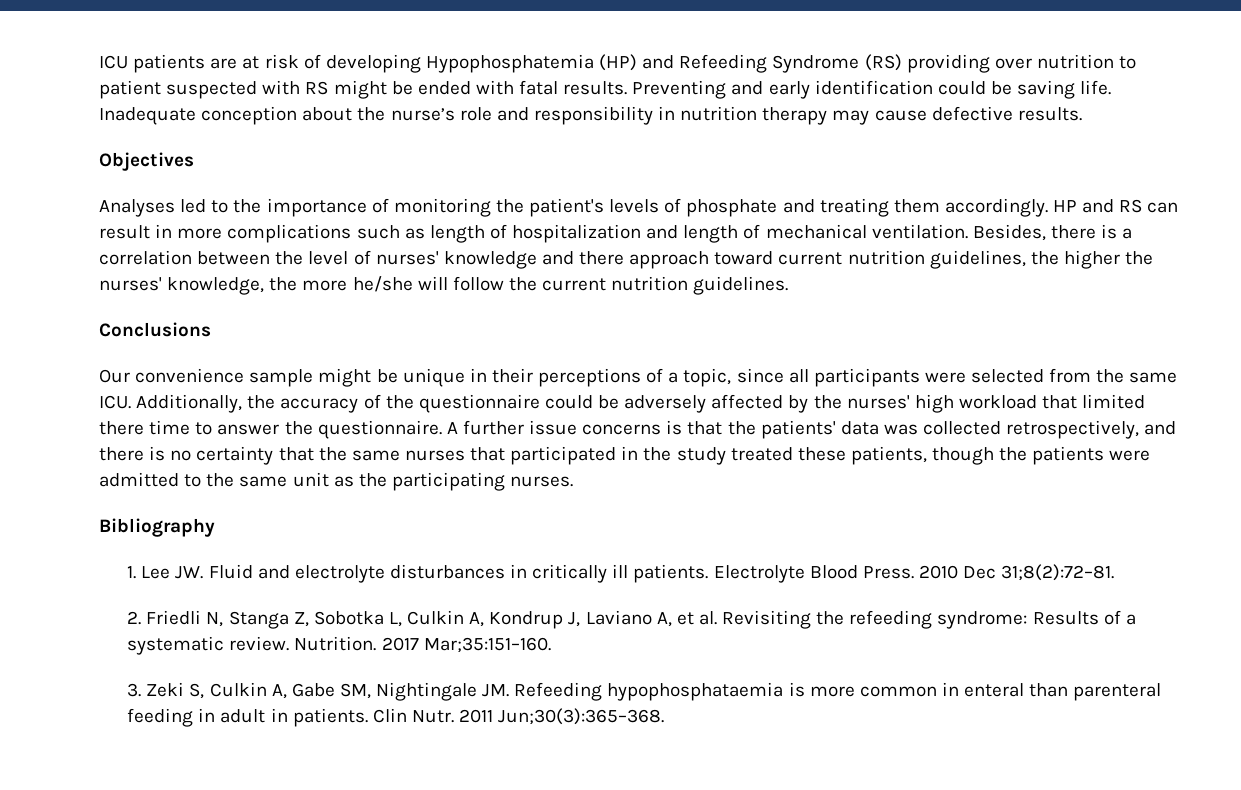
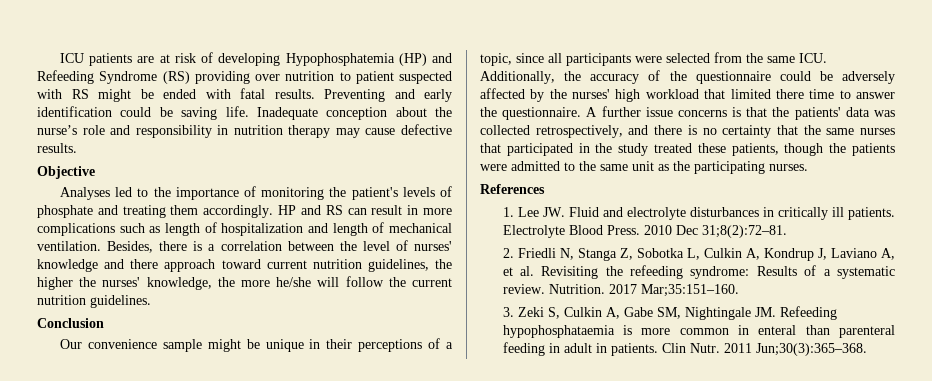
[99,152,194,171] Objectives -> [37,166,95,179] Objective
[99,322,211,337] Conclusions -> [37,318,104,328] Conclusion
[99,518,215,537] Bibliography -> [480,184,545,194] References

